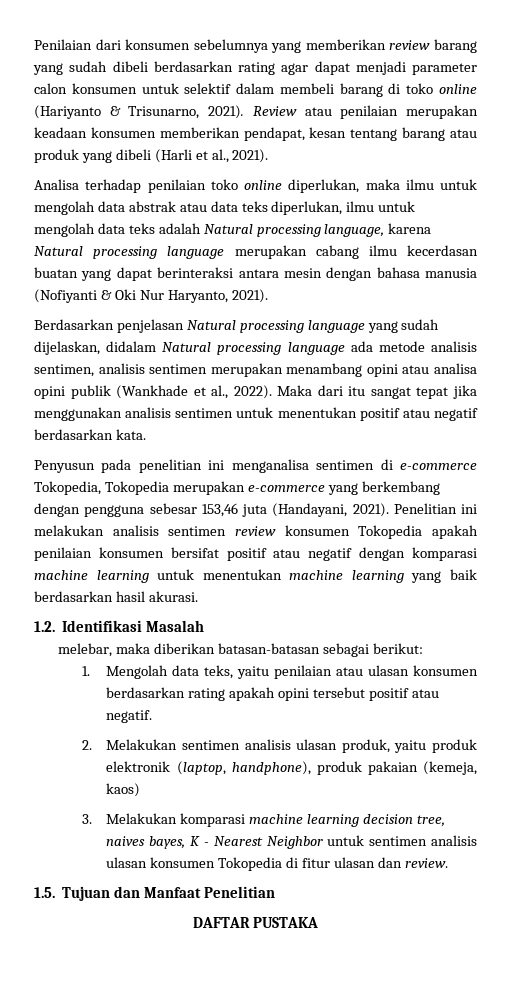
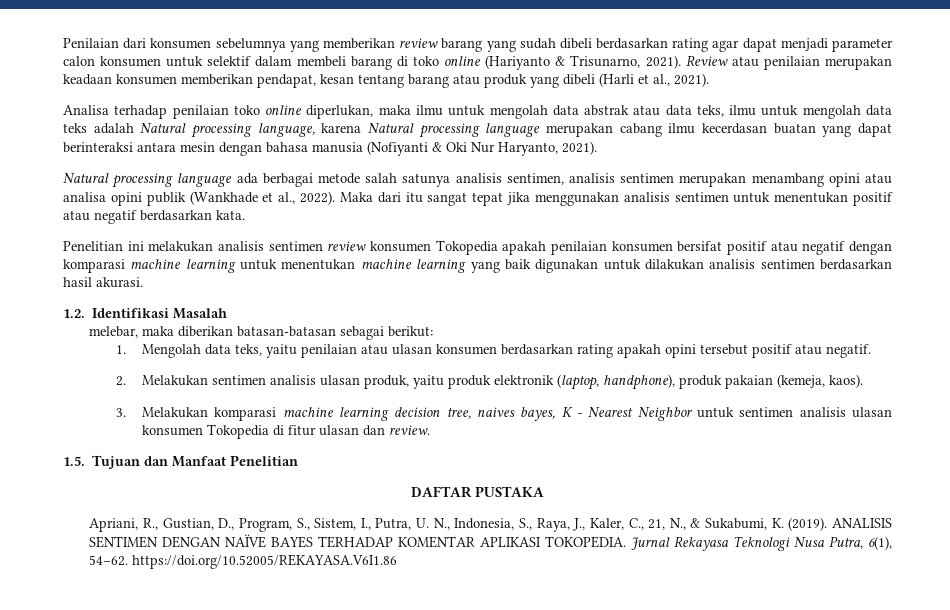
[241,201,343,215] teks diperlukan, -> [696,105,724,117] teks,
[34,319,440,333] [34,341,425,355] Berdasarkan penjelasan Natural processing language yang sudah dijelaskan, didalam Natural processing language ada metode -> [63,173,451,188] Natural processing language ada berbagai metode salah satunya
[34,459,477,473] [34,481,440,495] [34,503,389,517] Penyusun pada penelitian ini menganalisa sentimen di e-commerce Tokopedia, Tokopedia merupakan e-commerce yang berkembang dengan pengguna sebesar 153,46 juta (Handayani, 2021). -> (245, 215) none
(477, 574) none -> [535,259,815,273] digunakan untuk dilakukan analisis sentimen
[106,783,141,797] kaos) -> [829,374,864,388] kaos).
(319, 922) none -> [89,517,893,532] [89,534,893,551] [89,554,398,569] // Apriani, R., Gustian, D., Program, S., Sistem, I., Putra, U. N., Indonesia, S., Raya, J., Kaler, C., 21, N., & Sukabumi, K. (2019). ANALISIS SENTIMEN DENGAN NAÏVE BAYES TERHADAP KOMENTAR APLIKASI TOKOPEDIA. Jurnal Rekayasa Teknologi Nusa Putra, 6(1), 54–62. https://doi.org/10.52005/REKAYASA.V6I1.86

